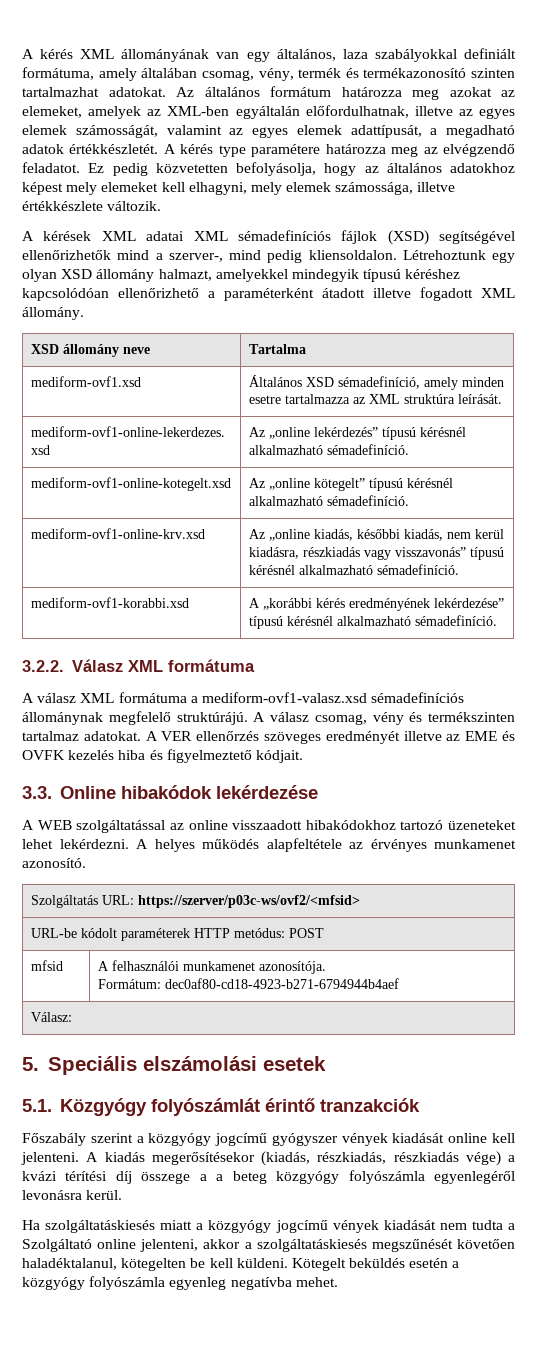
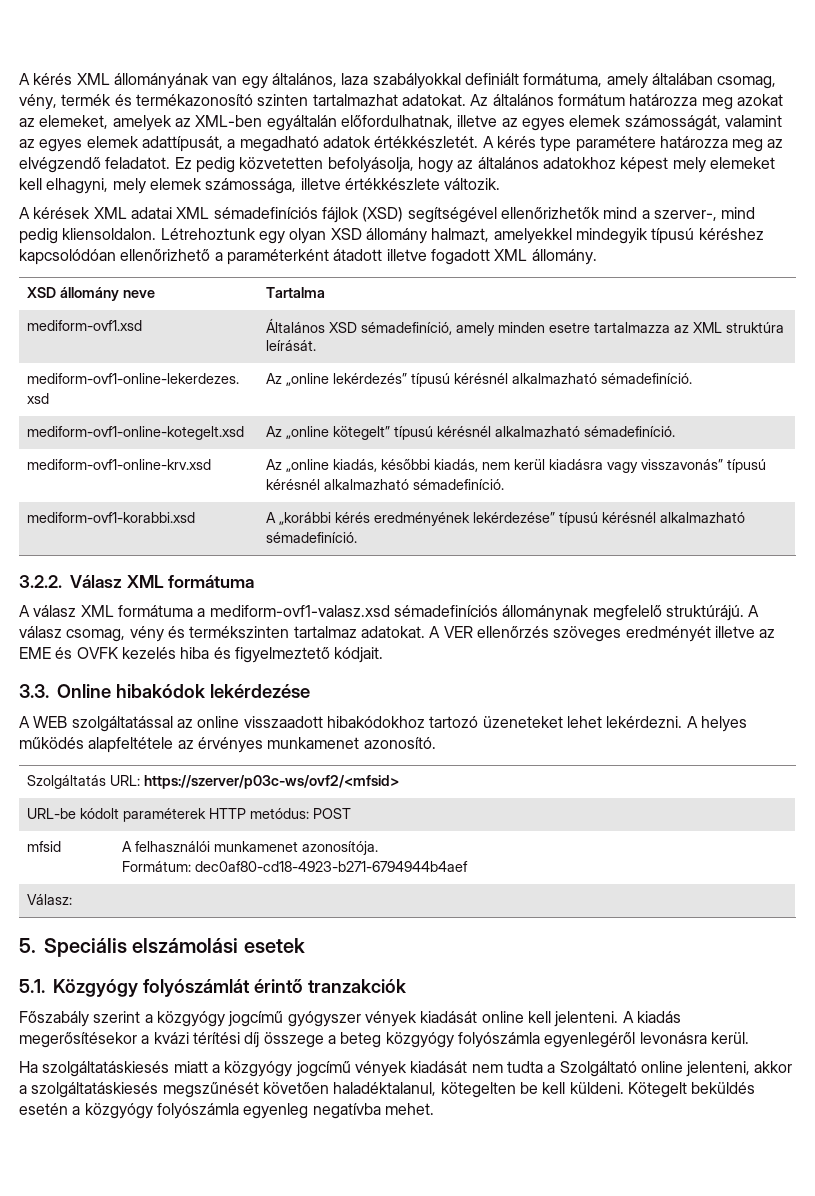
[248,547,360,559] kiadásra, részkiadás -> [548,459,603,470] kiadásra
[261,1151,501,1166] (kiadás, részkiadás, részkiadás vége) -> (137, 1040) none
[216,1174,224,1181] a -> (336, 1039) none

